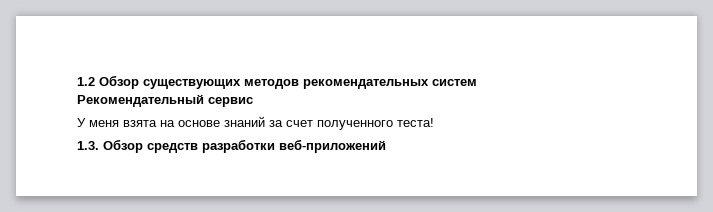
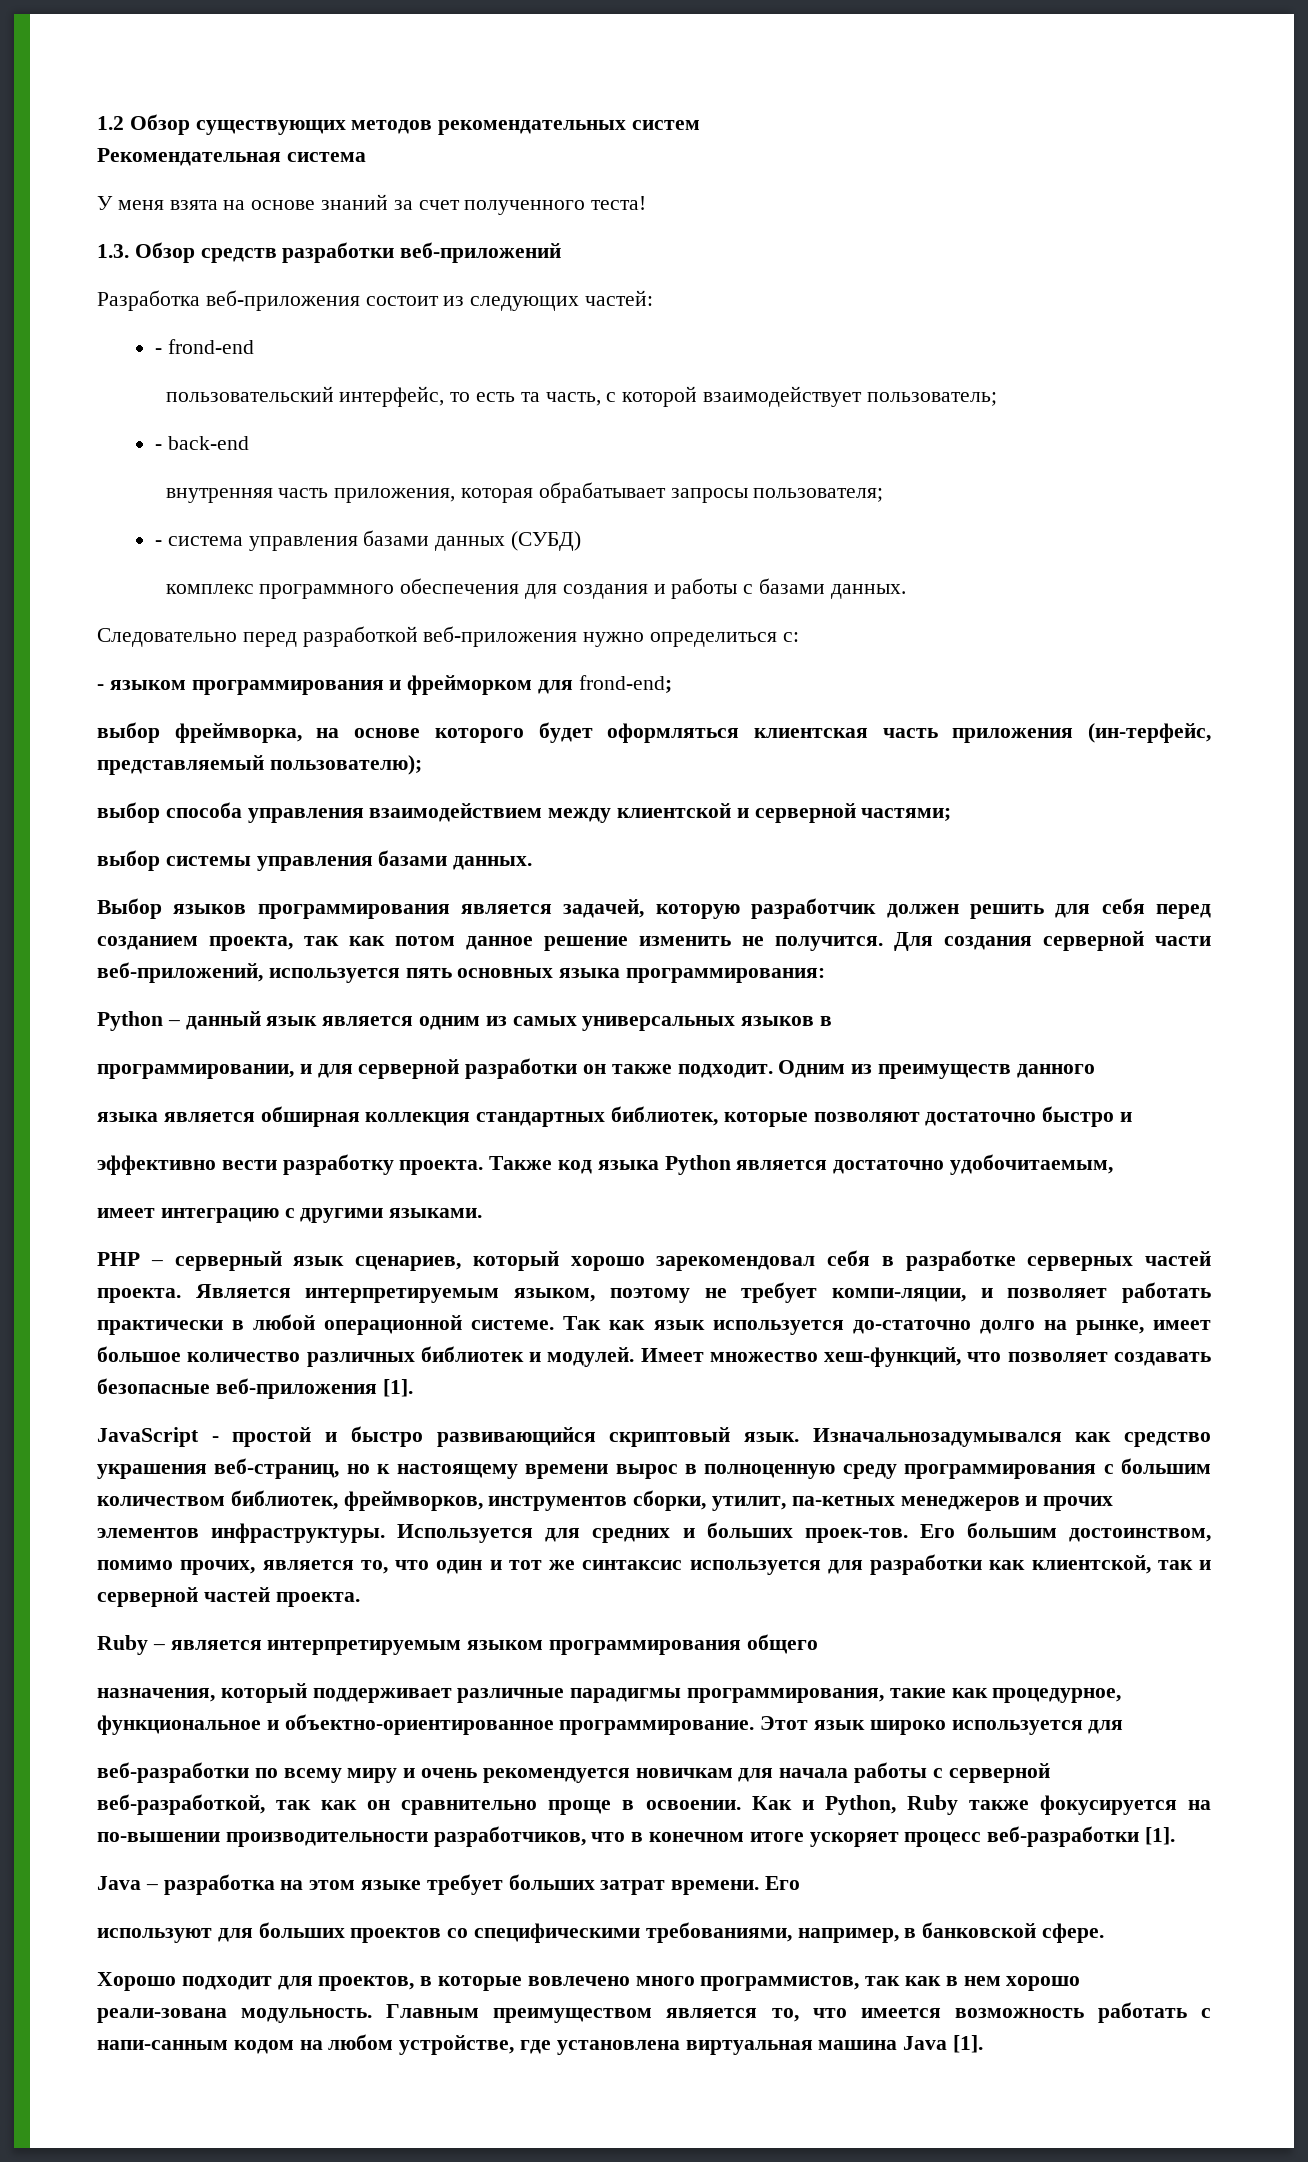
[77,94,253,107] Рекомендательный сервис -> [97,148,366,166] Рекомендательная система
(386, 146) none -> [97,290,654,311] [154,339,254,354] [165,386,997,407] [154,436,249,450] [165,482,884,503] [154,530,581,551] [165,578,906,599] [97,626,799,647] [97,675,672,695] [97,722,1212,743] [97,755,422,775] [97,802,952,823] [97,850,533,871] [97,898,1211,919] [97,931,1211,951] [97,962,826,983] [97,1011,833,1031] [97,1058,1095,1079] [97,1106,1133,1127] [97,1154,1114,1175] [97,1208,483,1223] [97,1250,1211,1271] [97,1282,1212,1303] [97,1314,1212,1335] [97,1346,1211,1367] [97,1378,413,1399] [97,1426,1212,1447] [97,1458,1211,1479] [97,1490,1114,1511] [97,1522,1212,1543] [97,1554,1211,1575] [97,1587,360,1607] [97,1634,818,1655] [97,1683,1122,1703] [97,1714,1124,1735] [97,1762,1050,1783] [97,1794,1211,1815] [97,1826,1176,1847] [97,1874,801,1895] [97,1922,1105,1943] [97,1972,1081,1991] [97,2002,1211,2023] [97,2034,984,2055] // Разработка веб-приложения состоит из следующих частей: // - frond-end // пользовательский интерфейс, то есть та часть, с которой взаимодействует пользователь; // - back-end // внутренняя часть приложения, которая обрабатывает запросы пользователя; // - система управления базами данных (СУБД) // комплекс программного обеспечения для создания и работы с базами данных. // Следовательно перед разработкой веб-приложения нужно определиться с: // - языком программирования и фрейморком для frond-end; // выбор фреймворка, на основе которого будет оформляться клиентская часть приложения (ин-терфейс, представляемый пользователю); // выбор способа управления взаимодействием между клиентской и серверной частями; // выбор системы управления базами данных. // Выбор языков программирования является задачей, которую разработчик должен решить для себя перед созданием проекта, так как потом данное решение изменить не получится. Для создания серверной части веб-приложений, используется пять основных языка программирования: // Python – данный язык является одним из самых универсальных языков в // программировании, и для серверной разработки он также подходит. Одним из преимуществ данного // языка является обширная коллекция стандартных библиотек, которые позволяют достаточно быстро и // эффективно вести разработку проекта. Также код языка Python является достаточно удобочитаемым, // имеет интеграцию с другими языками. // PHP – серверный язык сценариев, который хорошо зарекомендовал себя в разработке серверных частей проекта. Является интерпретируемым языком, поэтому не требует компи-ляции, и позволяет работать практически в любой операционной системе. Так как язык используется до-статочно долго на рынке, имеет большое количество различных библиотек и модулей. Имеет множество хеш-функций, что позволяет создавать безопасные веб-приложения [1]. // JavaScript - простой и быстро развивающийся скриптовый язык. Изначальнозадумывался как средство украшения веб-страниц, но к настоящему времени вырос в полноценную среду программирования с большим количеством библиотек, фреймворков, инструментов сборки, утилит, па-кетных менеджеров и прочих элементов инфраструктуры. Используется для средних и больших проек-тов. Его большим достоинством, помимо прочих, является то, что один и тот же синтаксис используется для разработки как клиентской, так и серверной частей проекта. // Ruby – является интерпретируемым языком программирования общего // назначения, который поддерживает различные парадигмы программирования, такие как процедурное, функциональное и объектно-ориентированное программирование. Этот язык широко используется для // веб-разработки по всему миру и очень рекомендуется новичкам для начала работы с серверной веб-разработкой, так как он сравнительно проще в освоении. Как и Python, Ruby также фокусируется на по-вышении производительности разработчиков, что в конечном итоге ускоряет процесс веб-разработки [1]. // Java – разработка на этом языке требует больших затрат времени. Его // используют для больших проектов со специфическими требованиями, например, в банковской сфере. // Хорошо подходит для проектов, в которые вовлечено много программистов, так как в нем хорошо реали-зована модульность. Главным преимуществом является то, что имеется возможность работать с напи-санным кодом на любом устройстве, где установлена виртуальная машина Java [1].

